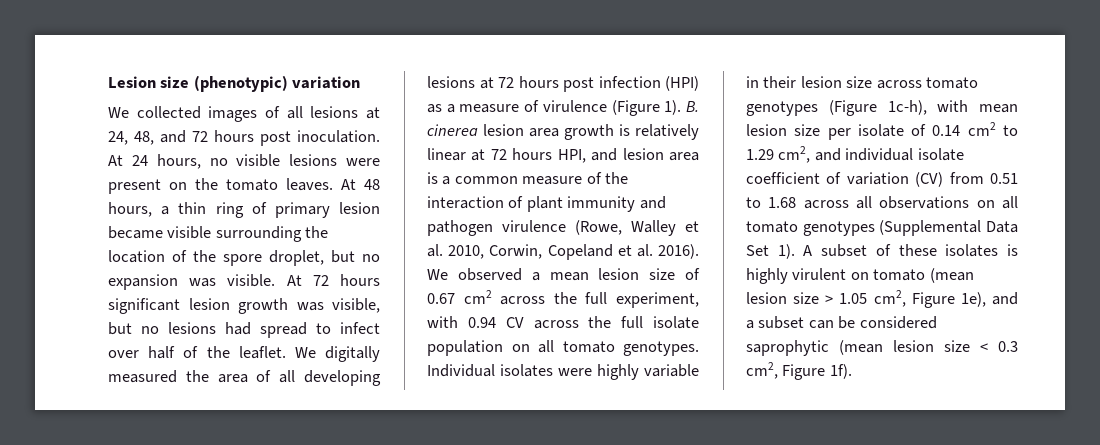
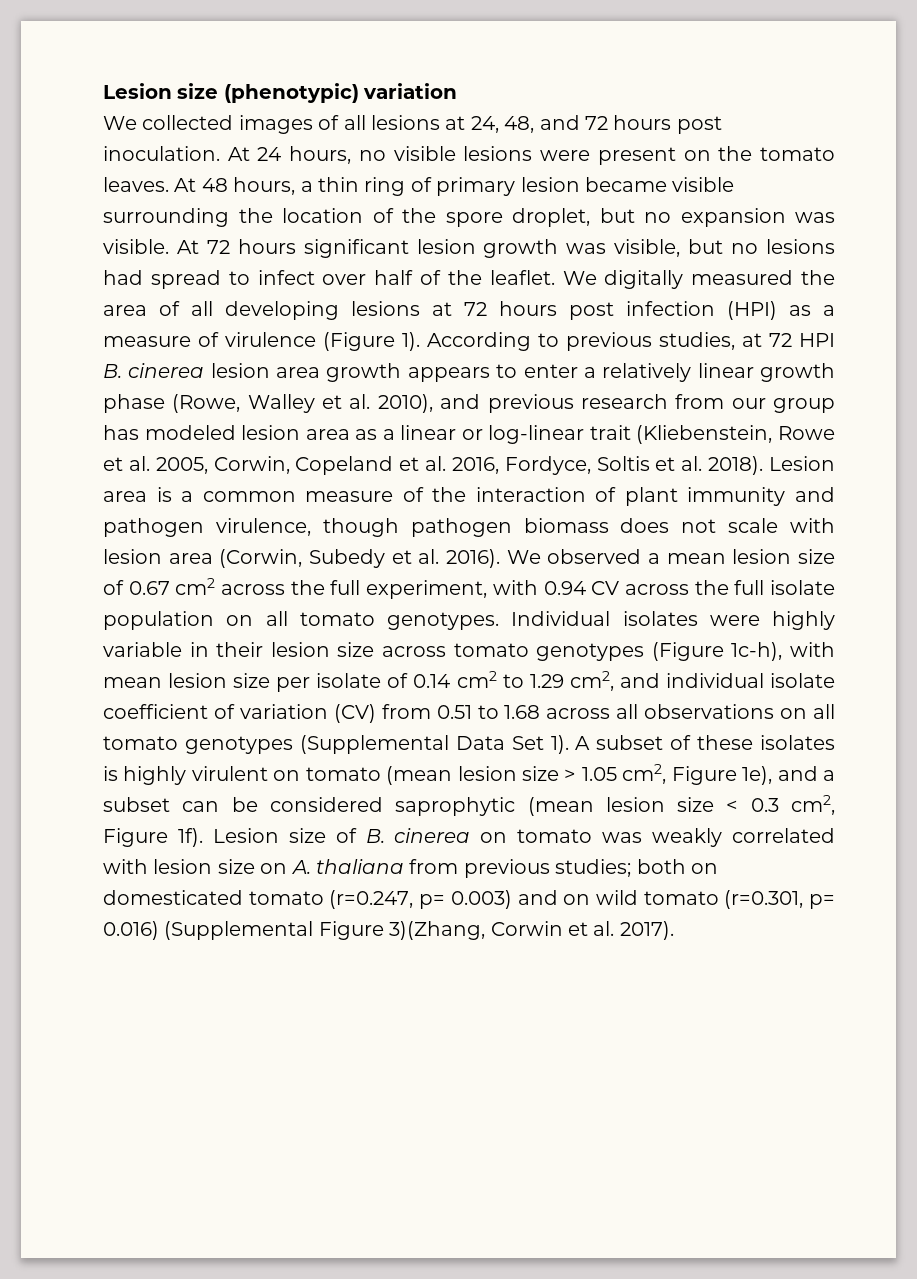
(682, 107) none -> [427,332,835,351] According to previous studies, at 72 HPI
[619,124,699,140] [427,148,664,163] is relatively linear at 72 hours HPI, and lesion -> [407,363,836,382] [103,394,836,413] [103,425,835,444] [103,456,835,475] appears to enter a relatively linear growth phase (Rowe, Walley et al. 2010), and previous research from our group has modeled lesion area as a linear or log-linear trait (Kliebenstein, Rowe et al. 2005, Corwin, Copeland et al. 2016, Fordyce, Soltis et al. 2018). Lesion
[502,220,699,236] [427,244,613,260] virulence (Rowe, Walley et al. 2010, Corwin, Copeland -> [215,518,835,537] [103,549,385,568] virulence, though pathogen biomass does not scale with lesion area (Corwin, Subedy
(852, 371) none -> [212,828,835,847] [103,859,718,878] [103,890,835,909] [103,921,674,940] Lesion size of B. cinerea on tomato was weakly correlated with lesion size on A. thaliana from previous studies; both on domesticated tomato (r=0.247, p= 0.003) and on wild tomato (r=0.301, p= 0.016) (Supplemental Figure 3)(Zhang, Corwin et al. 2017).

